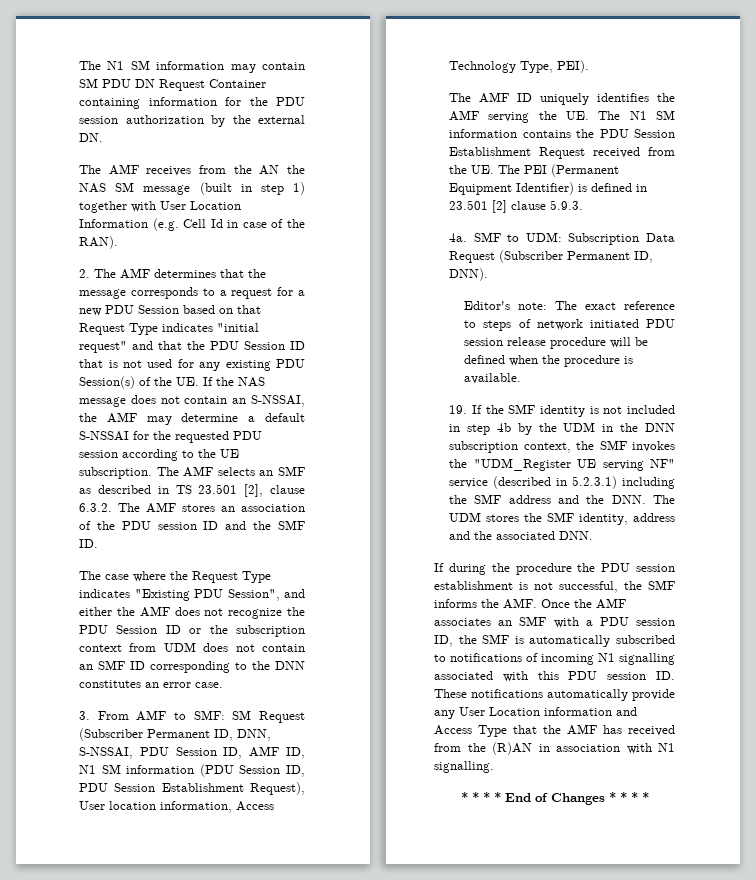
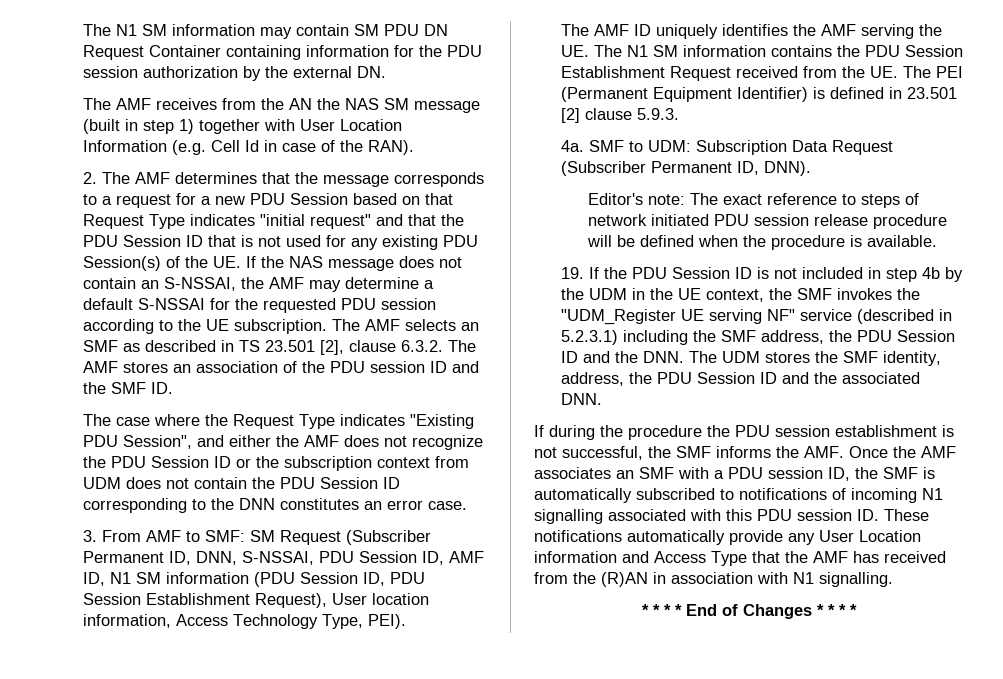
[79,660,126,670] an SMF -> [251,477,378,489] the PDU Session
[508,404,585,417] SMF identity -> [631,267,752,279] PDU Session ID
[645,423,675,432] [449,441,519,453] DNN subscription -> [677,288,701,300] UE
[508,495,551,504] address -> [760,330,955,344] [560,351,578,363] address, the PDU Session ID
[633,513,675,522] address -> [560,372,777,386] address, the PDU Session ID

